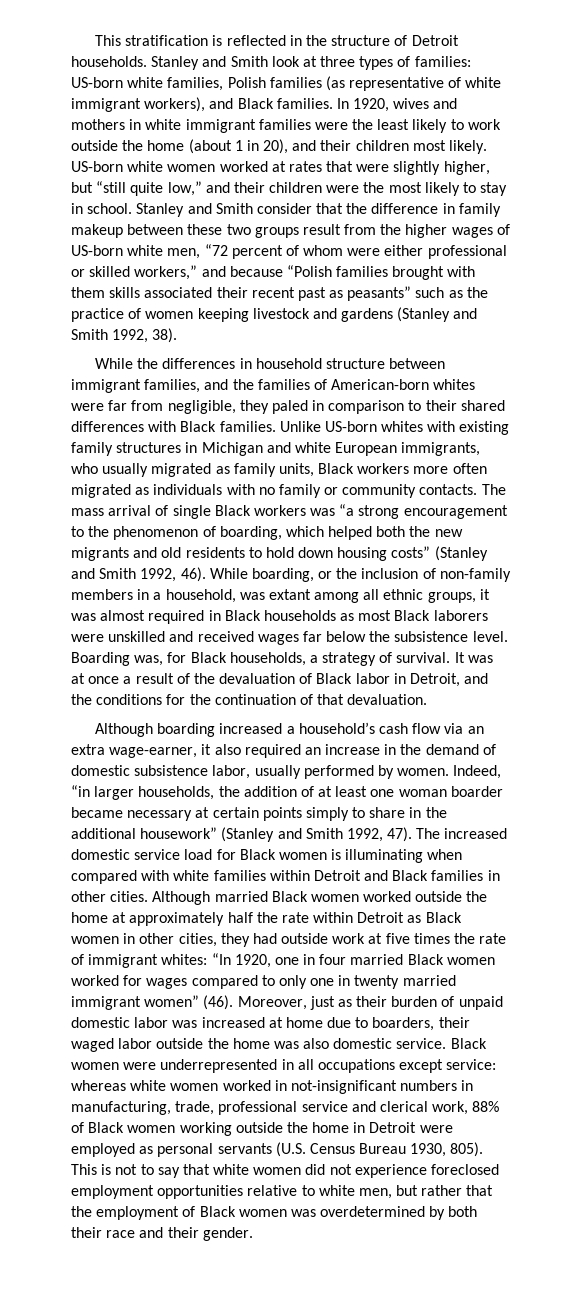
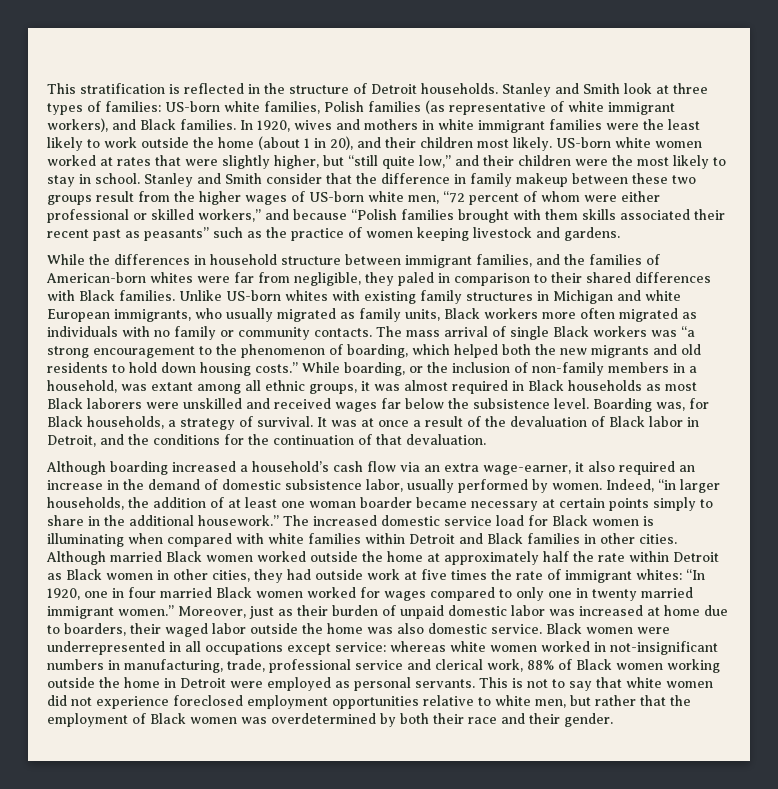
[341,307,478,322] [71,328,178,343] gardens (Stanley and Smith 1992, 38). -> [564,227,620,241] gardens.
[391,546,488,561] [71,567,206,582] costs” (Stanley and Smith 1992, 46). -> [255,362,298,373] costs.”
[140,827,413,842] housework” (Stanley and Smith 1992, 47). -> [198,515,279,526] housework.”
[144,995,234,1010] women” (46). -> [118,605,174,616] women.”
[217,1142,484,1157] servants (U.S. Census Bureau 1930, 805). -> [415,679,475,688] servants.

